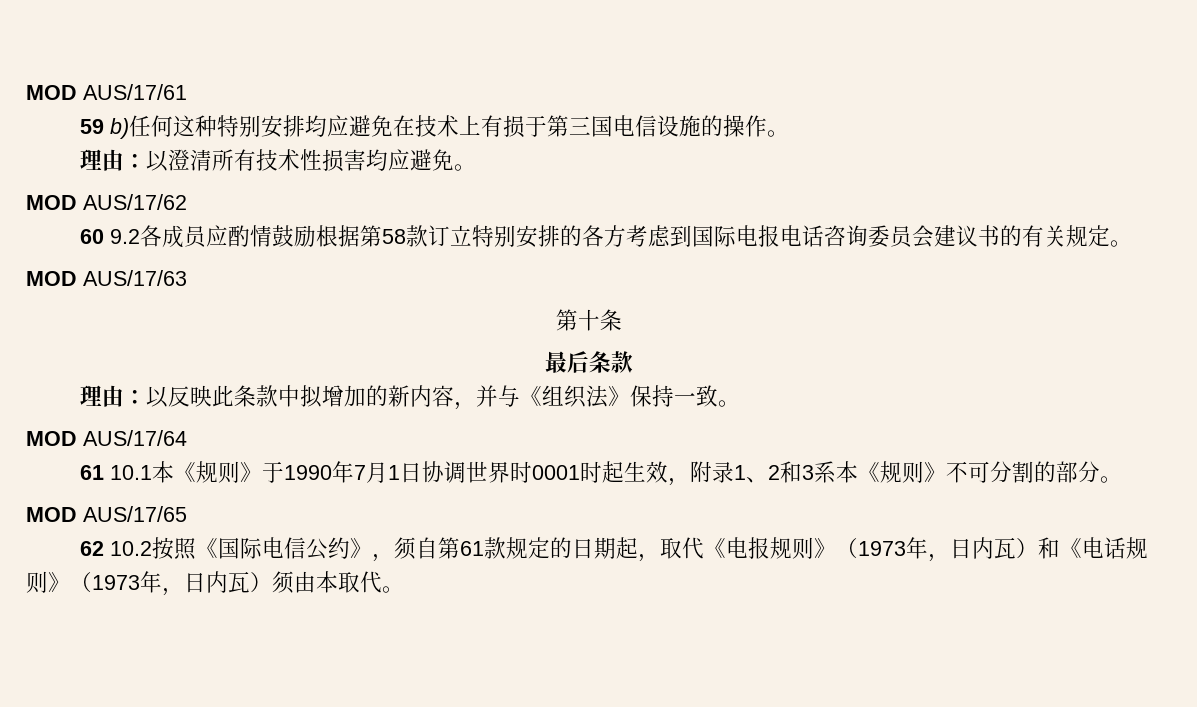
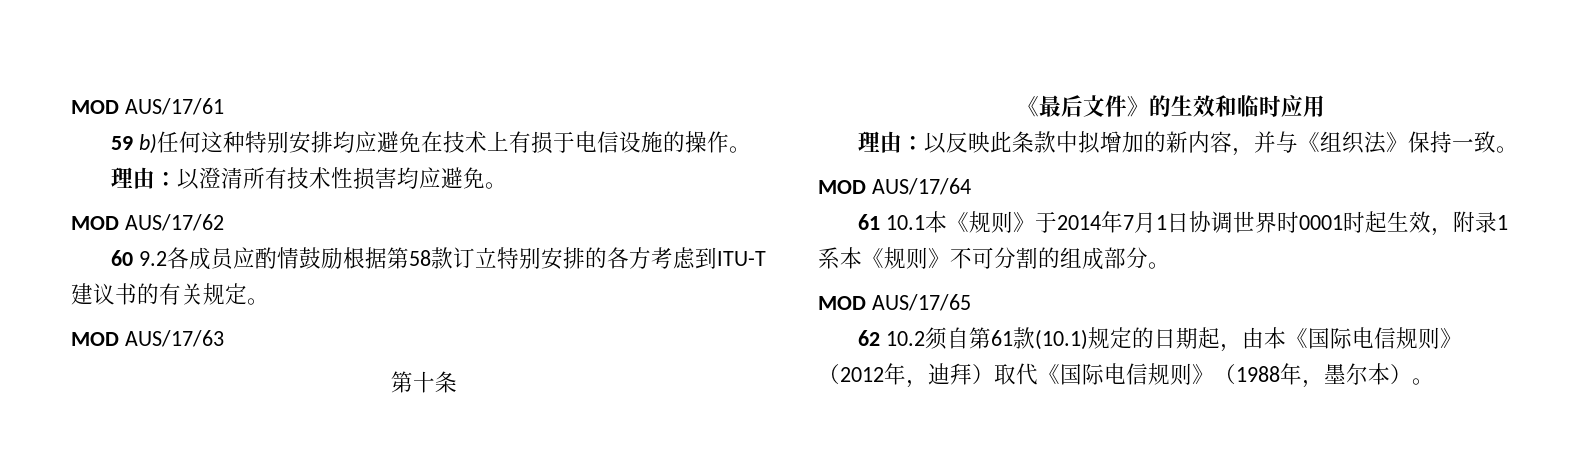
[546,115,613,137] 第三国 -> (576, 142) none
[691,225,934,248] 国际电报电话咨询委员会 -> [717,251,767,266] ITU-T
[545,351,633,373] 最后条款 -> [1016,95,1325,117] 《最后文件》的生效和临时应用
[283,465,332,480] 1990 -> [1057,215,1102,230] 2014
[745,461,814,483] 、2和3 -> (1509, 222) none
(1056, 471) none -> [1060,247,1104,270] 组成
[151,537,394,562] 按照《国际电信公约》， -> (926, 338) none
(506, 548) none -> [1035,329,1089,350] (10.1)
[659,537,1148,562] [26,571,382,596] 取代《电报规则》（1973年，日内瓦）和《电话规则》（1973年，日内瓦）须由本取代 -> [1242,327,1463,349] [818,363,1412,388] 由本《国际电信规则》（2012年，迪拜）取代《国际电信规则》（1988年，墨尔本）

